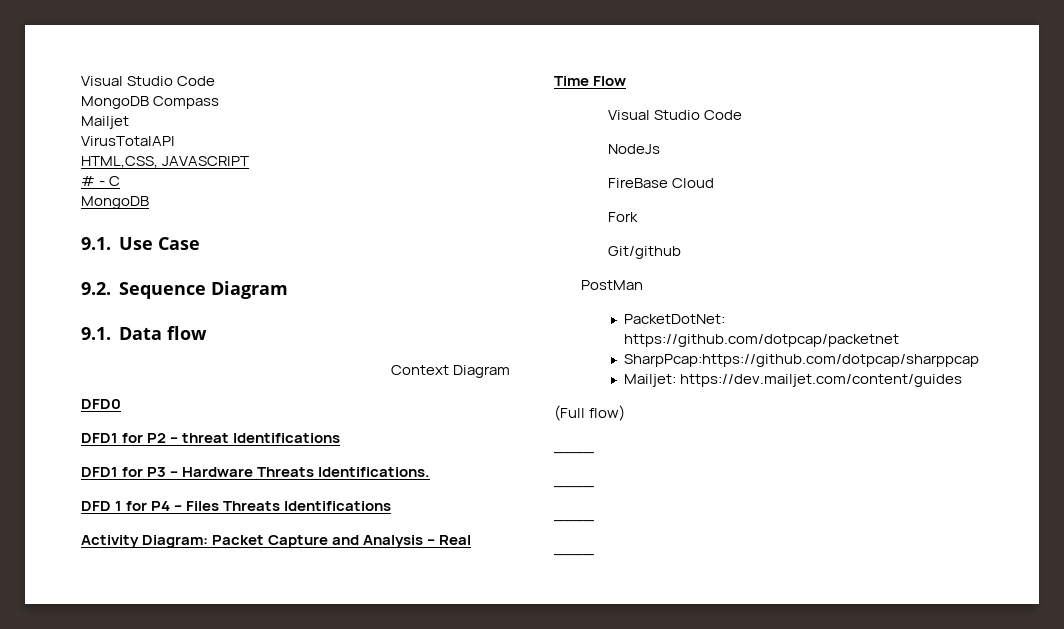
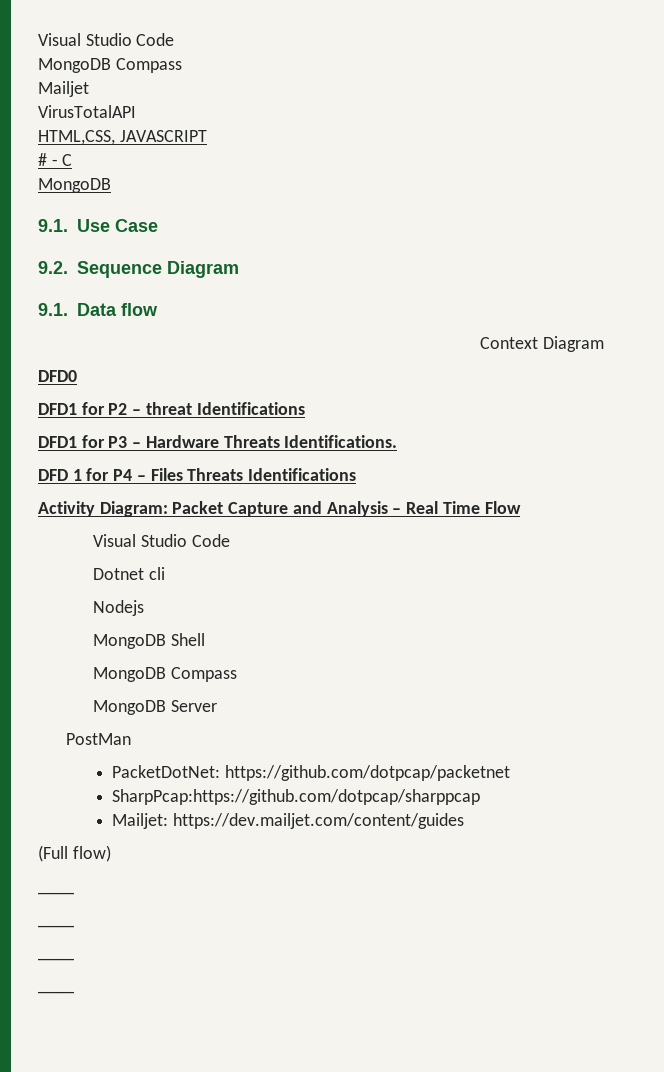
[607,144,660,154] [607,178,714,188] [607,212,638,222] [607,246,681,259] NodeJs // FireBase Cloud // Fork // Git/github -> [93,567,165,580] [93,600,145,616] [93,633,205,649] [93,667,237,682] [93,700,217,715] Dotnet cli // Nodejs // MongoDB Shell // MongoDB Compass // MongoDB Server

